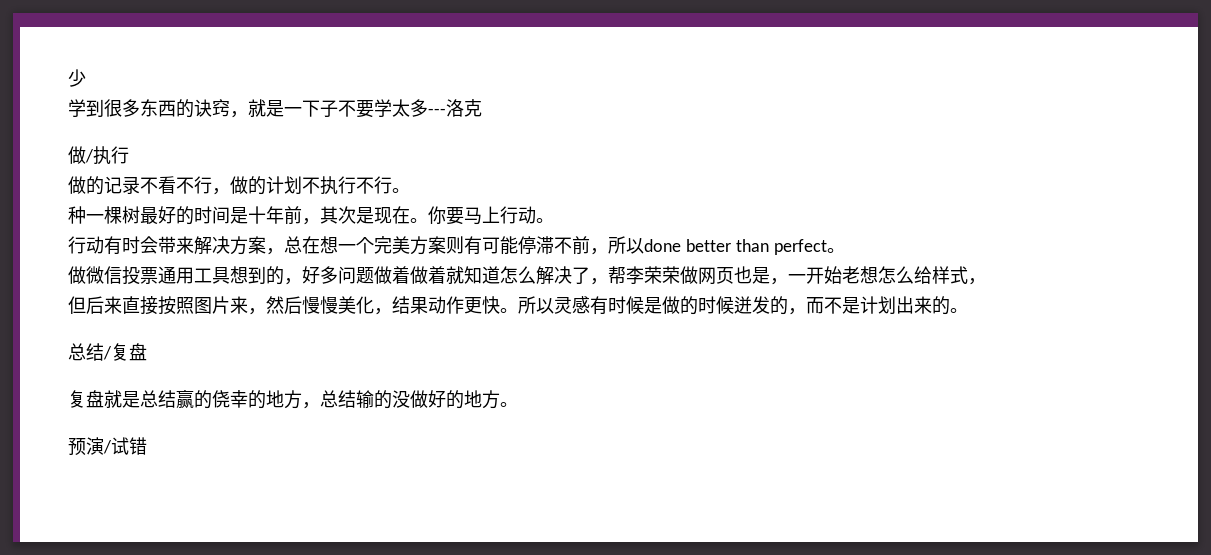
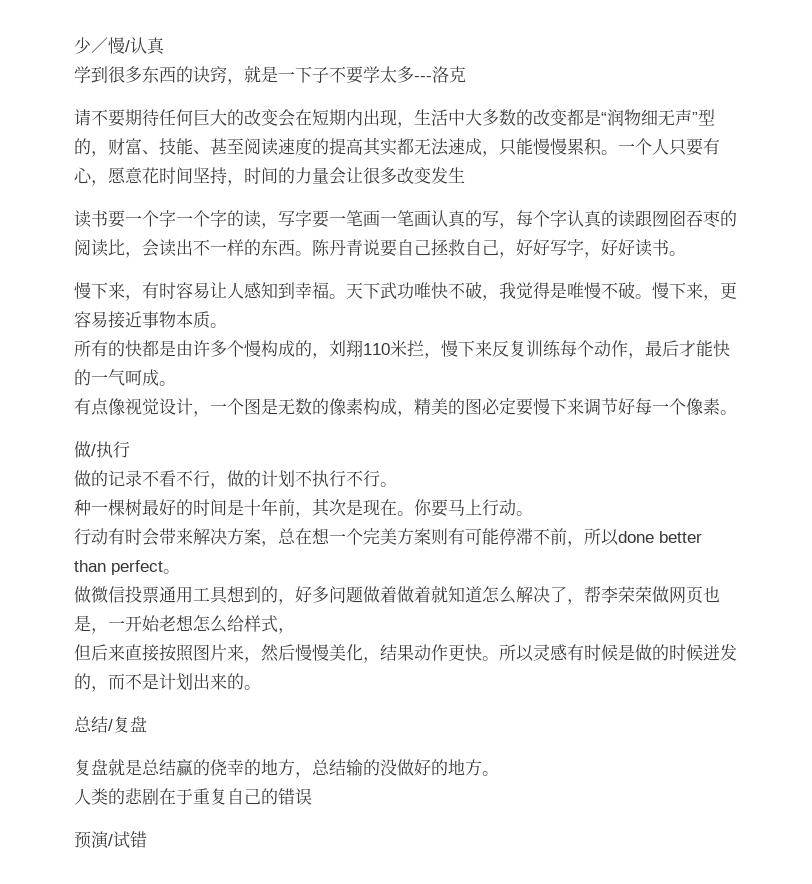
(86, 78) none -> [91,37,165,55] ／慢/认真
(482, 108) none -> [74,109,715,128] [74,137,720,157] [74,167,465,186] [74,210,737,229] [74,239,686,258] [74,281,737,301] [74,311,227,329] [74,340,730,359] [74,369,176,386] [74,398,737,417] // 请不要期待任何巨大的改变会在短期内出现，生活中大多数的改变都是“润物细无声”型的，财富、技能、甚至阅读速度的提高其实都无法速成，只能慢慢累积。一个人只要有心，愿意花时间坚持，时间的力量会让很多改变发生 // 读书要一个字一个字的读，写字要一笔画一笔画认真的写，每个字认真的读跟囫囵吞枣的阅读比，会读出不一样的东西。陈丹青说要自己拯救自己，好好写字，好好读书。 // 慢下来，有时容易让人感知到幸福。天下武功唯快不破，我觉得是唯慢不破。慢下来，更容易接近事物本质。 // 所有的快都是由许多个慢构成的，刘翔110米拦，慢下来反复训练每个动作，最后才能快的一气呵成。 // 有点像视觉设计，一个图是无数的像素构成，精美的图必定要慢下来调节好每一个像素。
(518, 404) none -> [74,788,312,805] // 人类的悲剧在于重复自己的错误

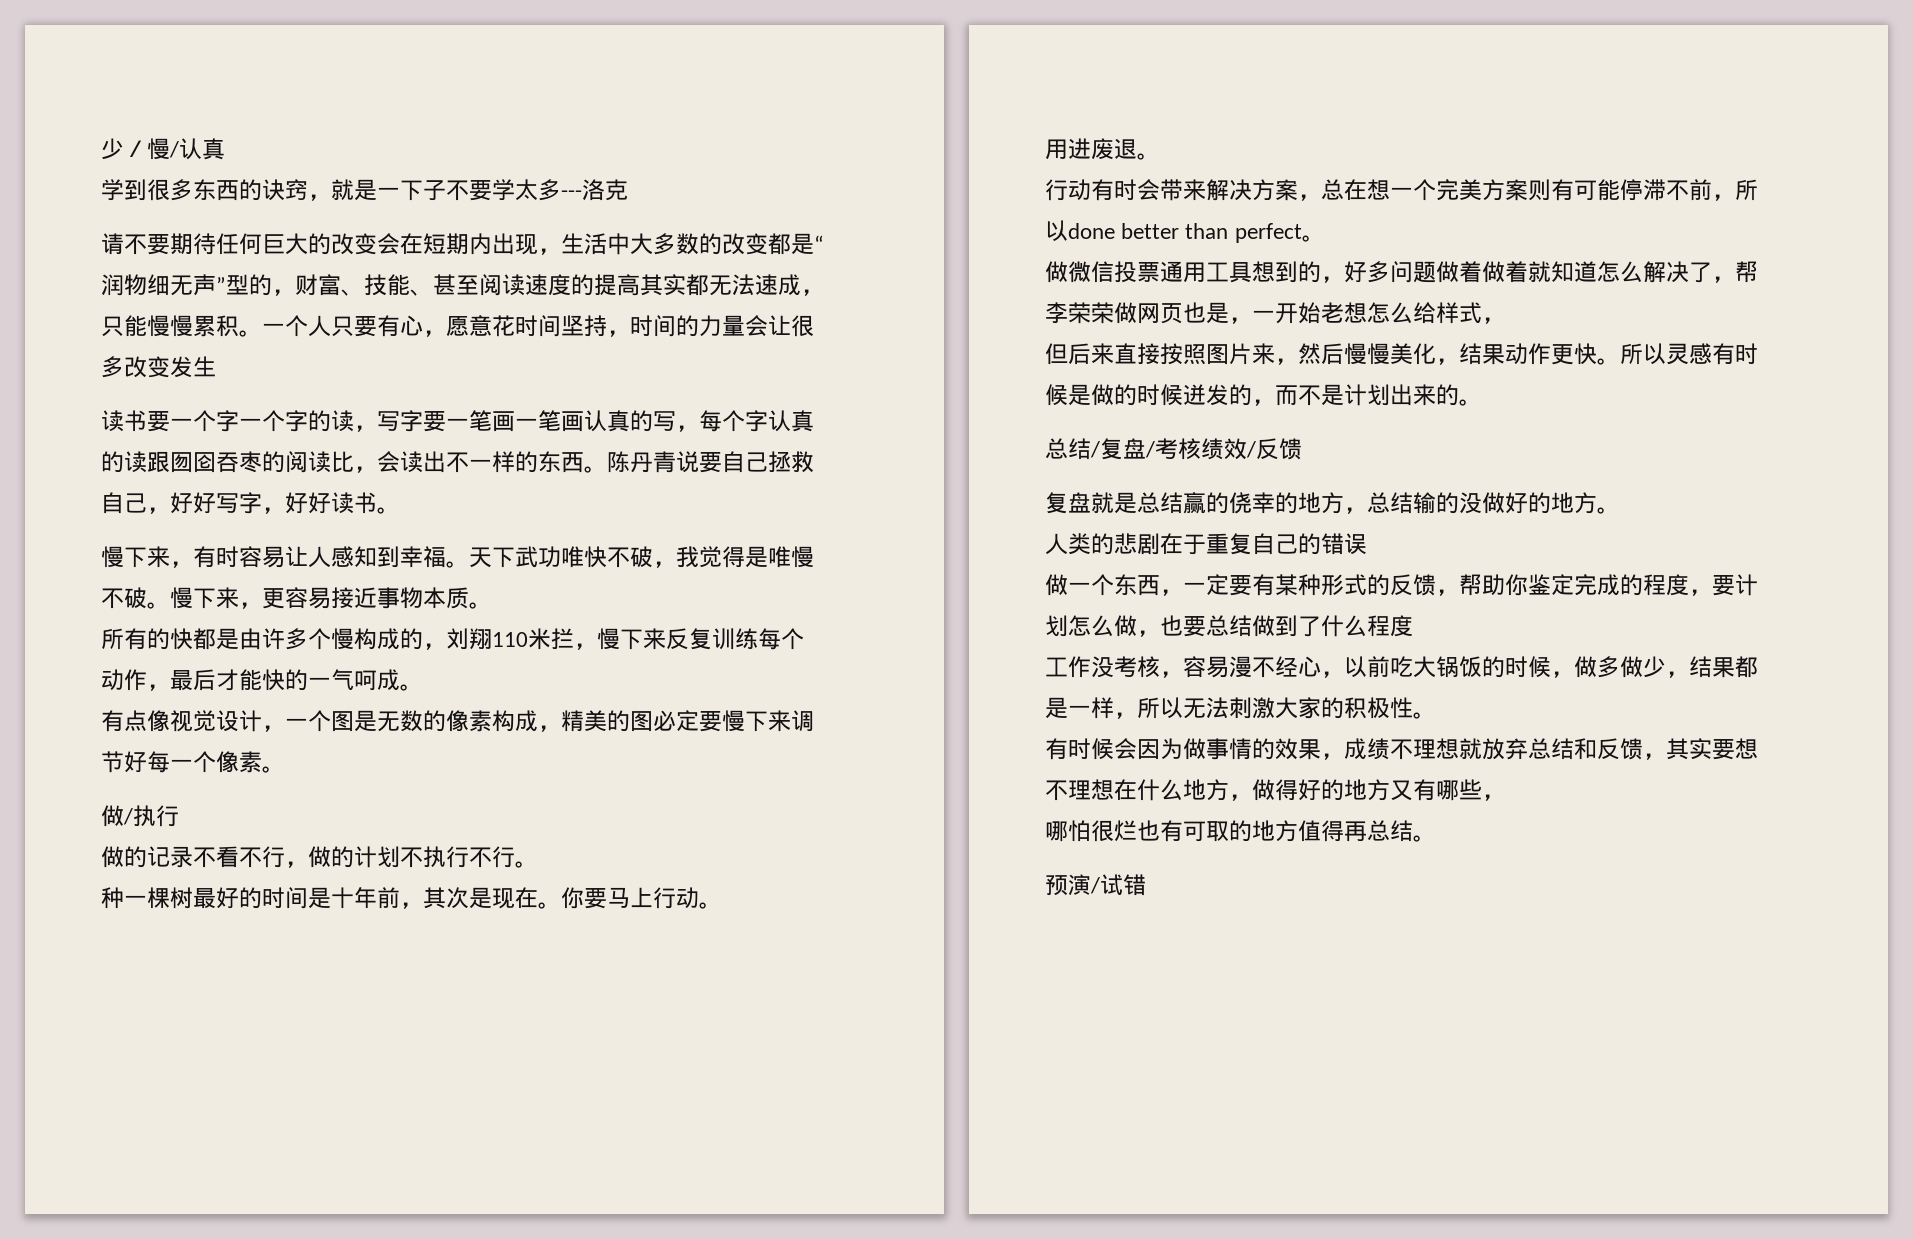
(533, 513) none -> [1045,138,1160,160] // 用进废退。
(147, 724) none -> [1145,438,1302,460] /考核绩效/反馈
(312, 796) none -> [1045,574,1758,596] [1045,615,1413,637] [1045,656,1758,678] [1045,697,1436,719] [1045,738,1758,760] [1045,779,1505,801] [1045,820,1436,842] // 做一个东西，一定要有某种形式的反馈，帮助你鉴定完成的程度，要计划怎么做，也要总结做到了什么程度 // 工作没考核，容易漫不经心，以前吃大锅饭的时候，做多做少，结果都是一样，所以无法刺激大家的积极性。 // 有时候会因为做事情的效果，成绩不理想就放弃总结和反馈，其实要想不理想在什么地方，做得好的地方又有哪些， // 哪怕很烂也有可取的地方值得再总结。

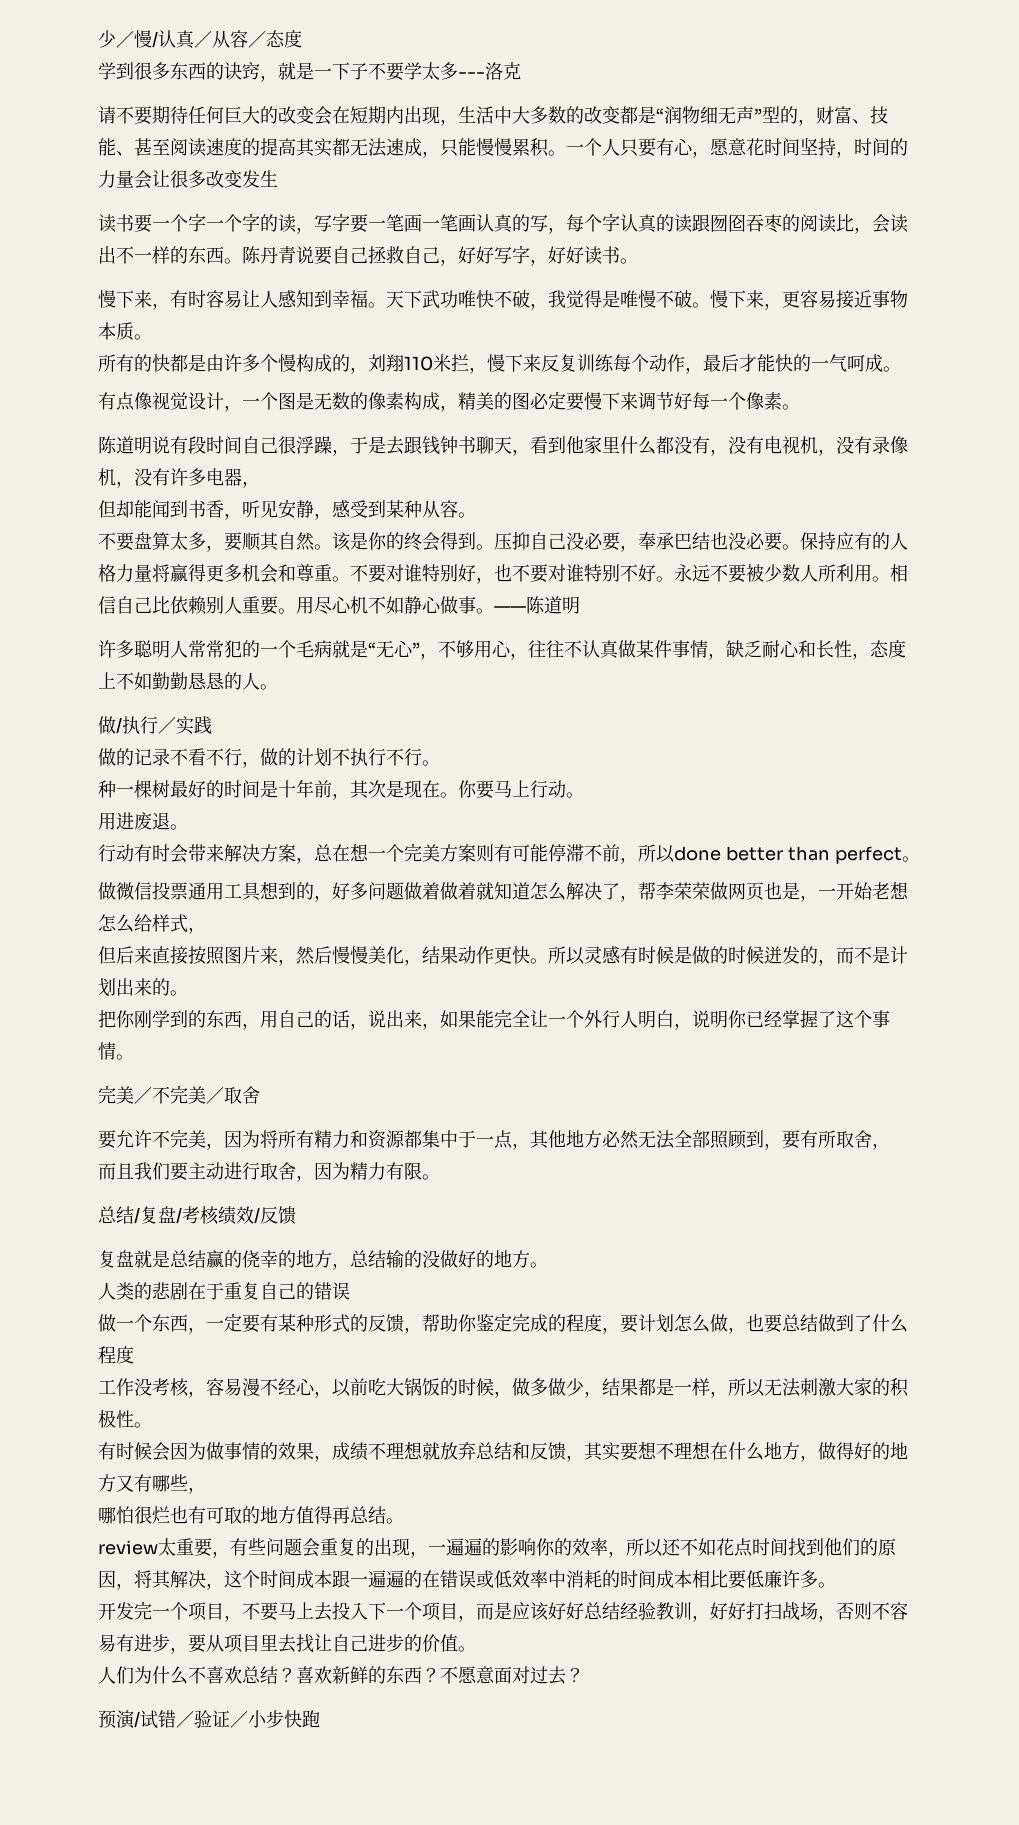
(225, 149) none -> [194,30,302,48] ／从容／态度
(285, 769) none -> [98,436,908,456] [98,468,260,488] [98,499,476,520] [98,532,908,552] [98,564,908,584] [98,596,580,615] [98,640,906,660] [98,672,278,690] // 陈道明说有段时间自己很浮躁，于是去跟钱钟书聊天，看到他家里什么都没有，没有电视机，没有录像机，没有许多电器， // 但却能闻到书香，听见安静，感受到某种从容。 // 不要盘算太多，要顺其自然。该是你的终会得到。压抑自己没必要，奉承巴结也没必要。保持应有的人格力量将赢得更多机会和尊重。不要对谁特别好，也不要对谁特别不好。永远不要被少数人所利用。相信自己比依赖别人重要。用尽心机不如静心做事。——陈道明 // 许多聪明人常常犯的一个毛病就是“无心”，不够用心，往往不认真做某件事情，缺乏耐心和长性，态度上不如勤勤恳恳的人。
(179, 816) none -> [158,716,212,735] ／实践
(1482, 402) none -> [98,1009,890,1030] [98,1042,134,1060] [98,1085,260,1104] [98,1129,890,1150] [98,1162,440,1182] // 把你刚学到的东西，用自己的话，说出来，如果能完全让一个外行人明白，说明你已经掌握了这个事情。 // 完美／不完美／取舍 // 要允许不完美，因为将所有精力和资源都集中于一点，其他地方必然无法全部照顾到，要有所取舍， // 而且我们要主动进行取舍，因为精力有限。
(1436, 838) none -> [98,1538,896,1558] [98,1570,836,1590] [98,1601,908,1622] [98,1634,476,1654] [98,1666,584,1685] // review太重要，有些问题会重复的出现，一遍遍的影响你的效率，所以还不如花点时间找到他们的原因，将其解决，这个时间成本跟一遍遍的在错误或低效率中消耗的时间成本相比要低廉许多。 // 开发完一个项目，不要马上去投入下一个项目，而是应该好好总结经验教训，好好打扫战场，否则不容易有进步，要从项目里去找让自己进步的价值。 // 人们为什么不喜欢总结？喜欢新鲜的东西？不愿意面对过去？
(1146, 885) none -> [176,1710,320,1728] ／验证／小步快跑

